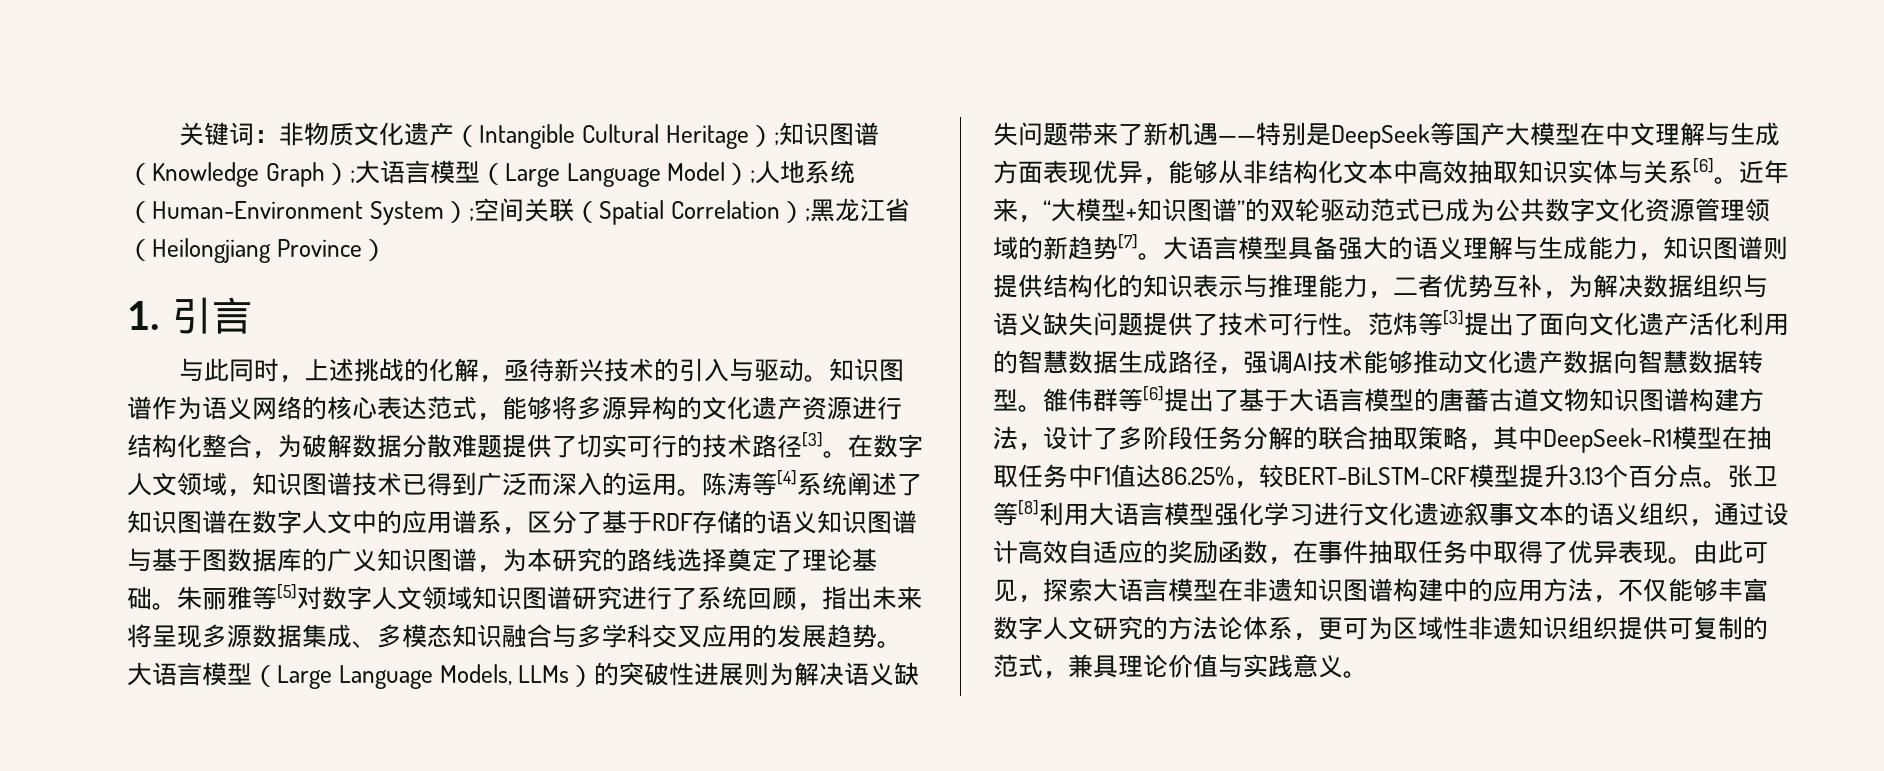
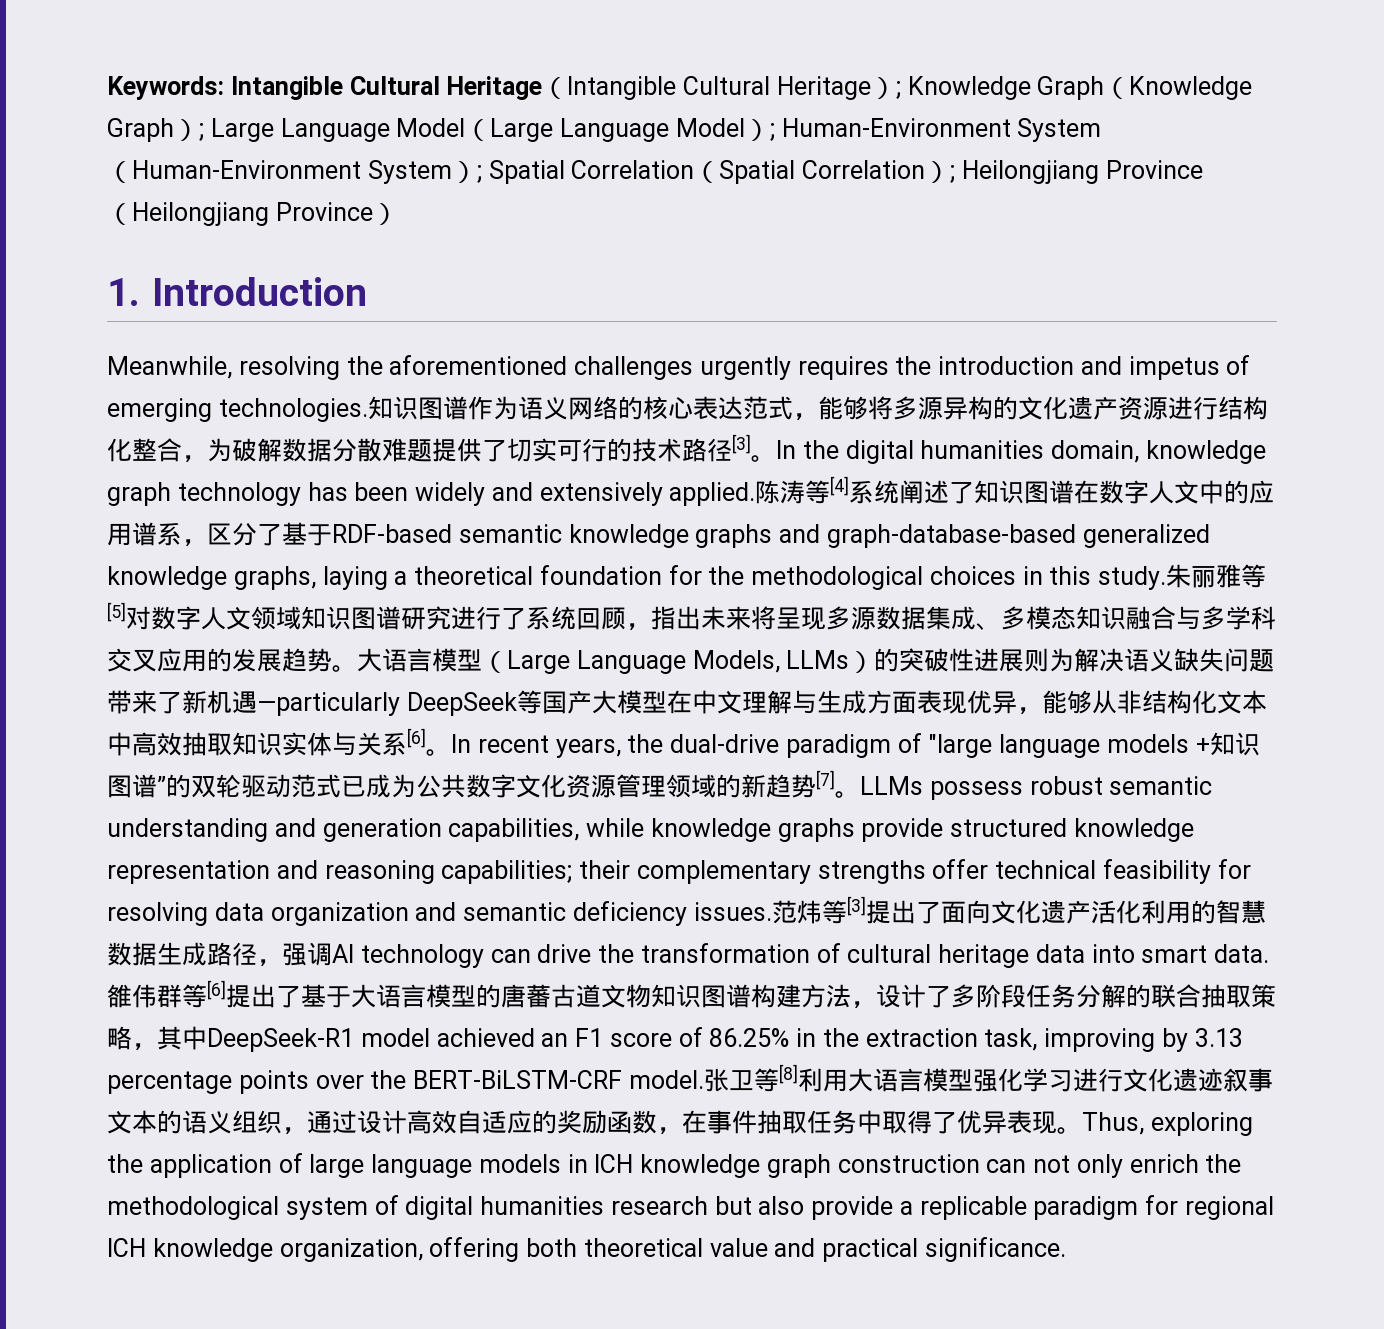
[179,122,455,146] 关键词：非物质文化遗产 -> [107,76,543,100] Keywords: Intangible Cultural Heritage
[778,122,879,146] 知识图谱 -> [907,76,1105,100] Knowledge Graph
[354,160,480,184] 大语言模型 -> [210,118,466,142] Large Language Model
[755,160,856,184] 人地系统 -> [781,118,1102,142] Human-Environment System
[473,198,574,222] 空间关联 -> [488,160,695,184] Spatial Correlation
[809,198,910,222] 黑龙江省 -> [961,160,1203,184] Heilongjiang Province
[172,297,253,334] [179,358,830,383] 引言 // 与此同时，上述挑战的化解，亟待新兴技术的引入与驱动。 -> [152,277,368,306] [107,355,1251,380] [107,398,368,422] Introduction // Meanwhile, resolving the aforementioned challenges urgently requires the introduction and impetus of emerging technologies.
[848,434,923,458] [127,472,702,497] 在数字人文领域，知识图谱技术已得到广泛而深入的运用。 -> [776,440,1266,464] [107,482,756,506] In the digital humanities domain, knowledge graph technology has been widely and extensively applied.
[652,510,917,534] [127,548,877,573] [127,586,177,610] RDF存储的语义知识图谱与基于图数据库的广义知识图谱，为本研究的路线选择奠定了理论基础。 -> [332,524,1210,548] [107,565,1166,590] RDF-based semantic knowledge graphs and graph-database-based generalized knowledge graphs, laying a theoretical foundation for the methodological choices in this study.
[1218,122,1331,146] ——特别是 -> [257,692,400,716] —particularly
[1739,160,1789,184] [993,198,1126,223] 近年来，“大模型 -> [451,733,1189,758] In recent years, the dual-drive paradigm of "large language models
[1163,236,1788,261] [993,274,1768,299] [993,312,1368,336] 大语言模型具备强大的语义理解与生成能力，知识图谱则提供结构化的知识表示与推理能力，二者优势互补，为解决数据组织与语义缺失问题提供了技术可行性。 -> [860,776,1213,800] [107,818,1194,842] [107,859,1251,884] [107,901,772,926] LLMs possess robust semantic understanding and generation capabilities, while knowledge graphs provide structured knowledge representation and reasoning capabilities; their complementary strengths offer technical feasibility for resolving data organization and semantic deficiency issues.
[1313,350,1763,374] [993,389,1043,412] 技术能够推动文化遗产数据向智慧数据转型。 -> [360,943,1269,968] technology can drive the transformation of cultural heritage data into smart data.
[1671,426,1772,450] [993,464,1728,489] 模型在抽取任务中F1值达86.25%，较BERT-BiLSTM-CRF模型提升3.13个百分点。 -> [360,1027,1243,1052] [107,1070,704,1094] model achieved an F1 score of 86.25% in the extraction task, improving by 3.13 percentage points over the BERT-BiLSTM-CRF model.
[1693,540,1768,564] [993,578,1768,603] [993,616,1768,641] [993,654,1368,679] 由此可见，探索大语言模型在非遗知识图谱构建中的应用方法，不仅能够丰富数字人文研究的方法论体系，更可为区域性非遗知识组织提供可复制的范式，兼具理论价值与实践意义。 -> [1082,1112,1253,1136] [107,1153,1242,1178] [107,1195,1274,1220] [107,1237,1066,1262] Thus, exploring the application of large language models in ICH knowledge graph construction can not only enrich the methodological system of digital humanities research but also provide a replicable paradigm for regional ICH knowledge organization, offering both theoretical value and practical significance.

